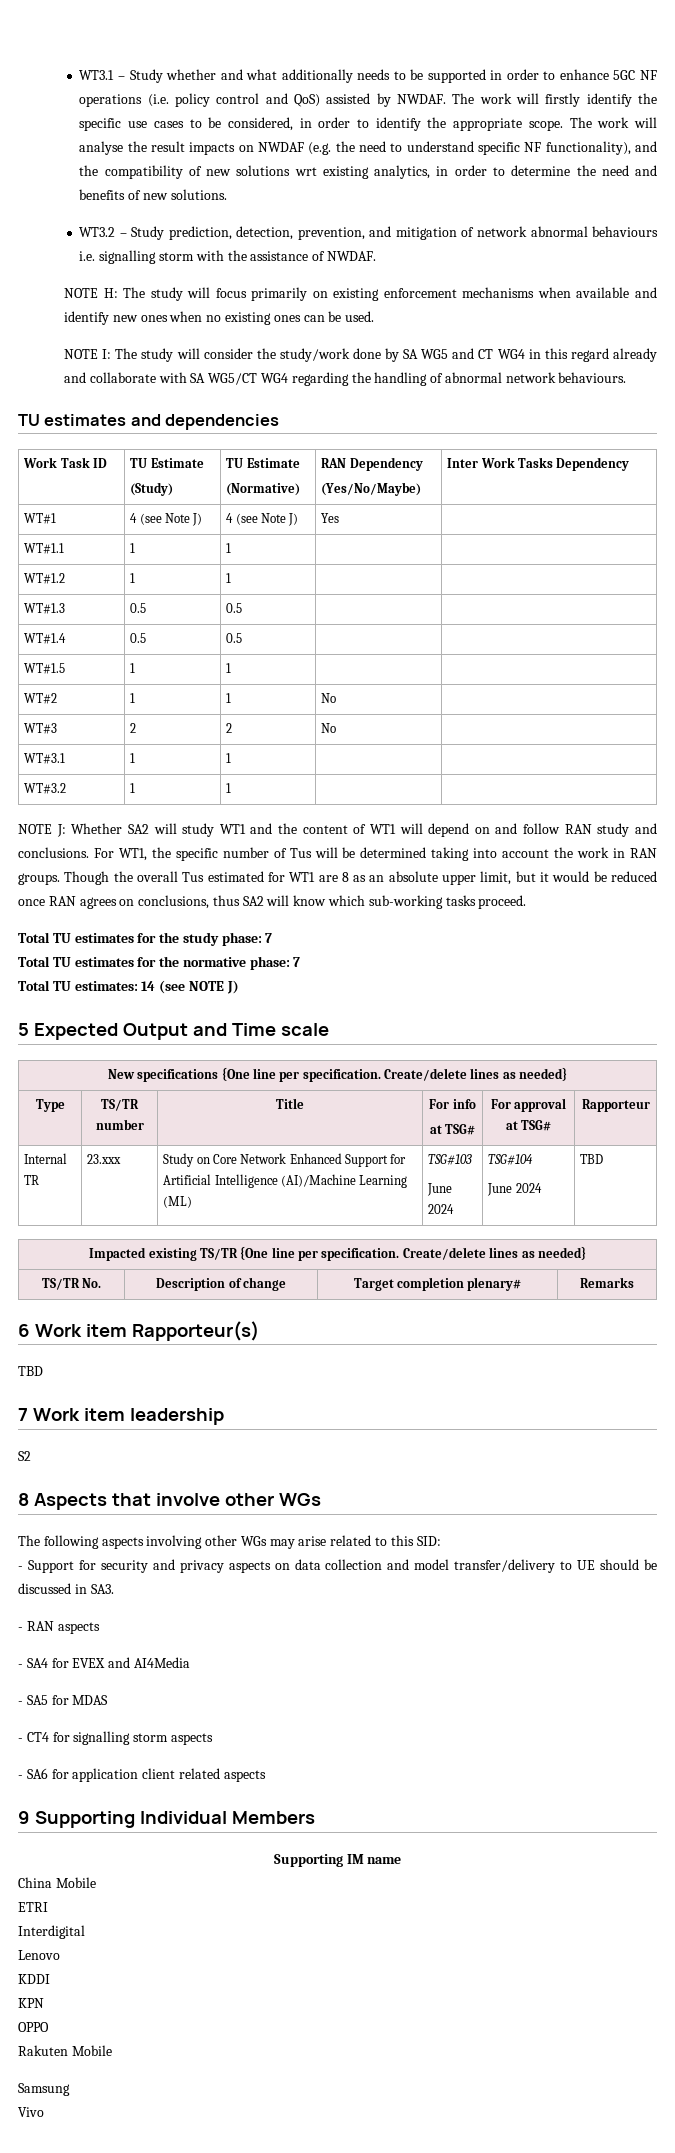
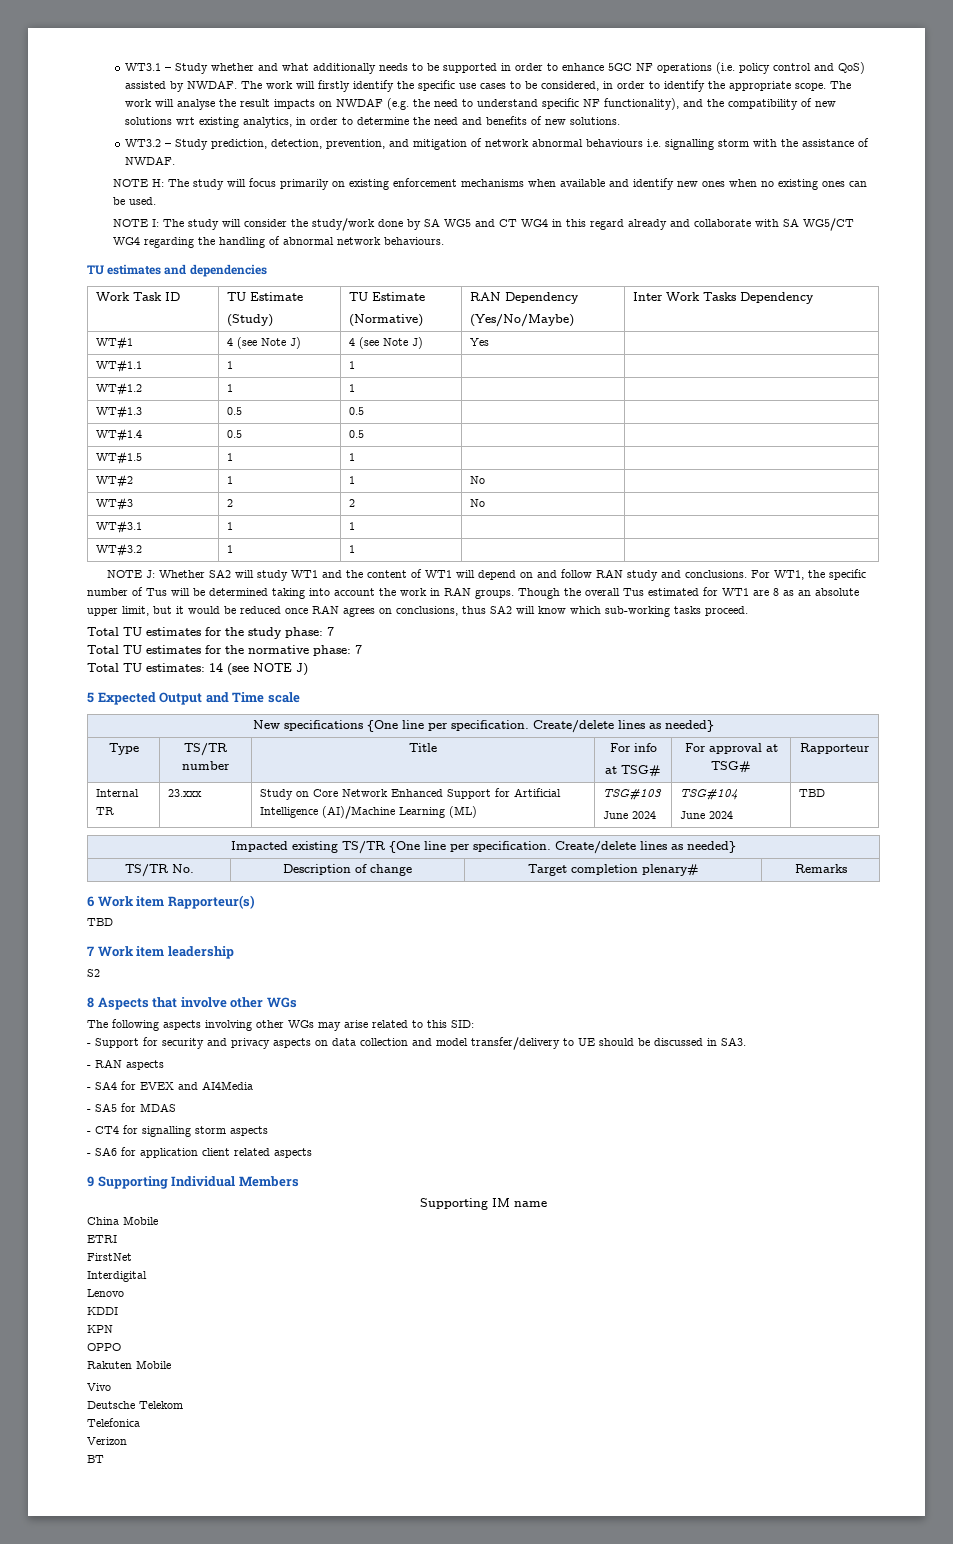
(48, 1907) none -> [87,1253,132,1261] // FirstNet
[18,2083,70,2096] [18,2107,44,2117] Samsung // Vivo -> [87,1383,111,1391] [87,1401,183,1409] [87,1418,140,1427] [87,1437,127,1445] [87,1455,104,1463] Vivo // Deutsche Telekom // Telefonica // Verizon // BT

